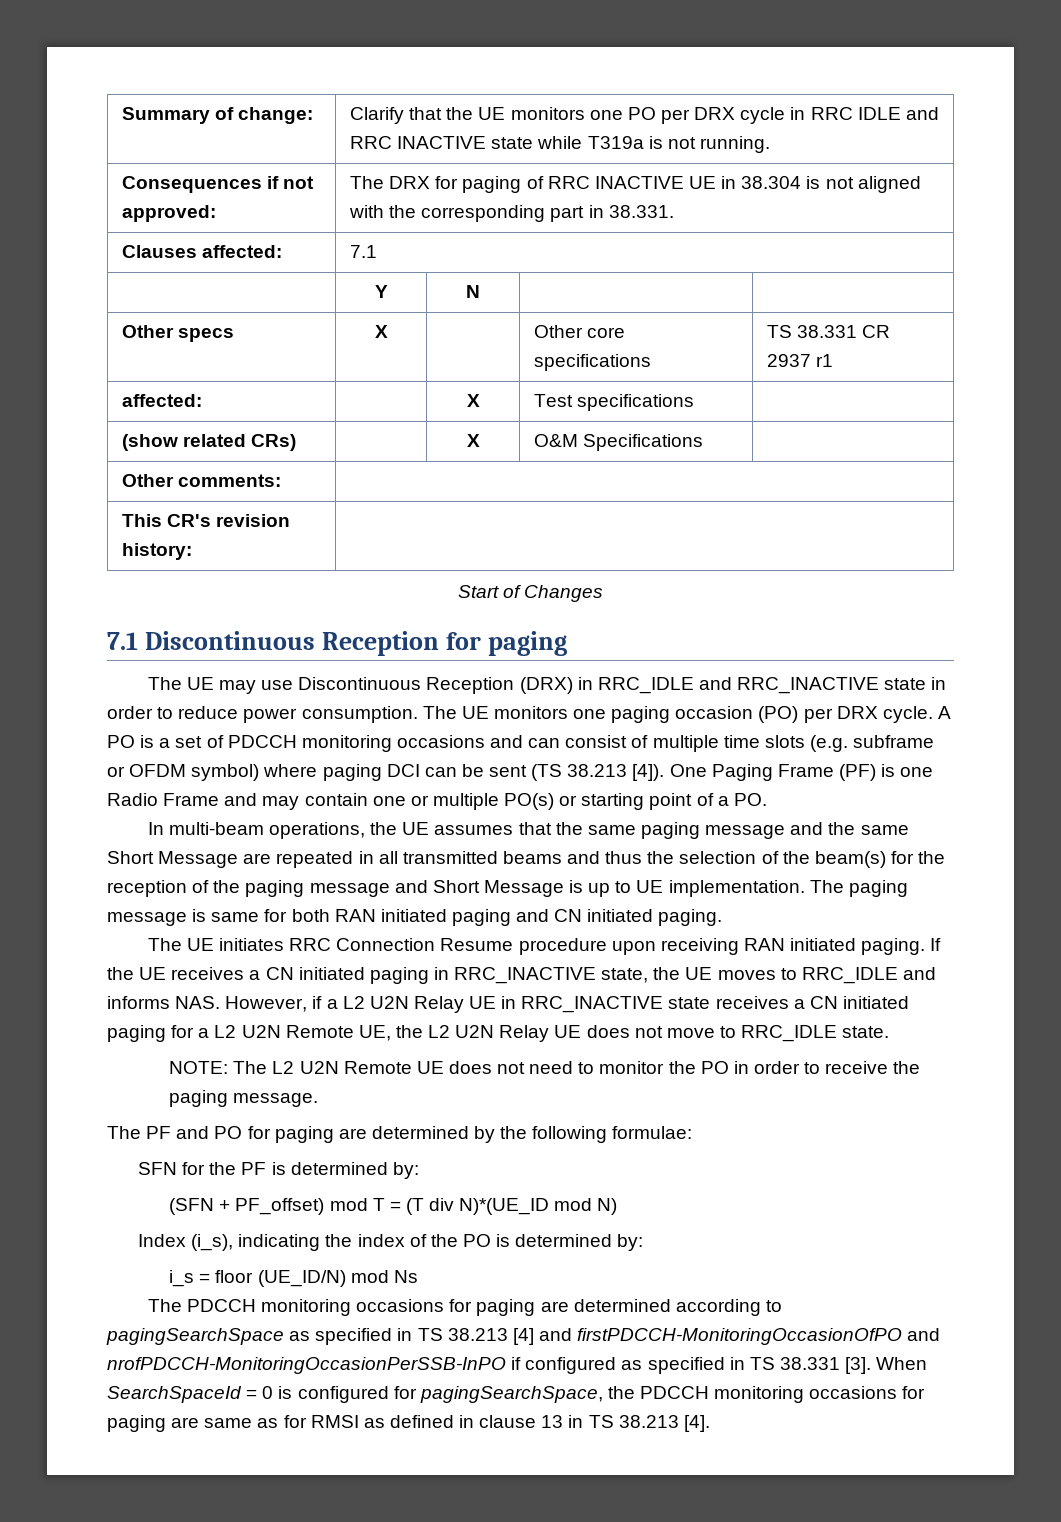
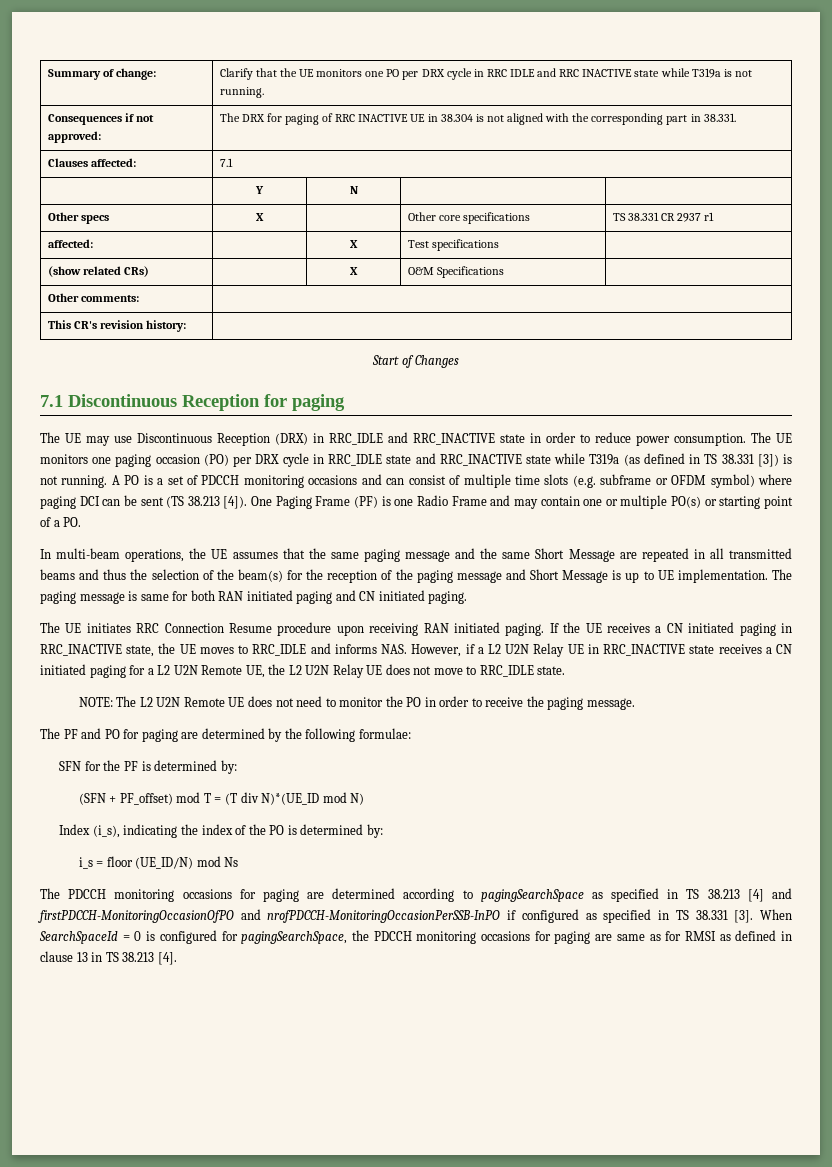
[882,706,933,723] cycle. -> [282,453,793,467] [40,475,108,488] cycle in RRC_IDLE state and RRC_INACTIVE state while T319a (as defined in TS 38.331 [3]) is not running.

